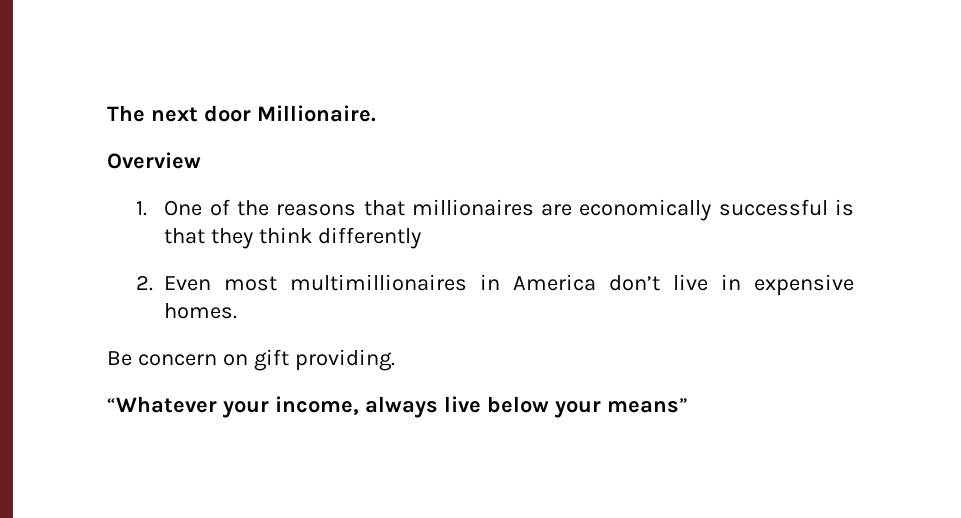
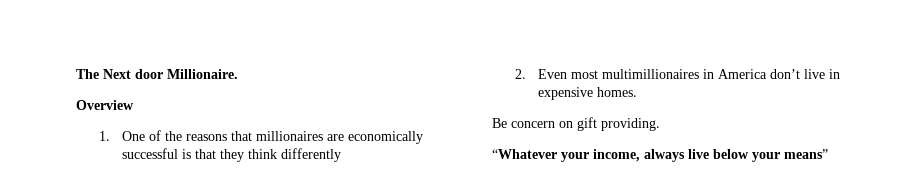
[150,107,198,122] next -> [103,69,131,79] Next

